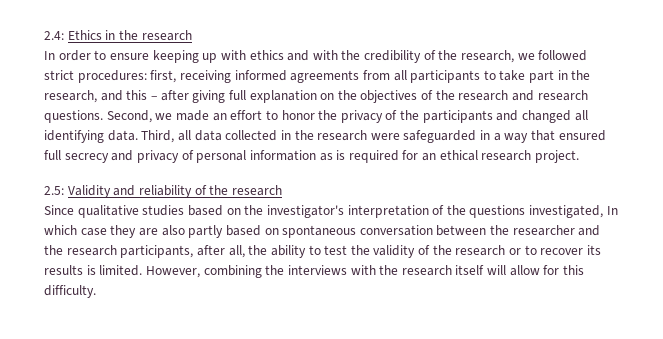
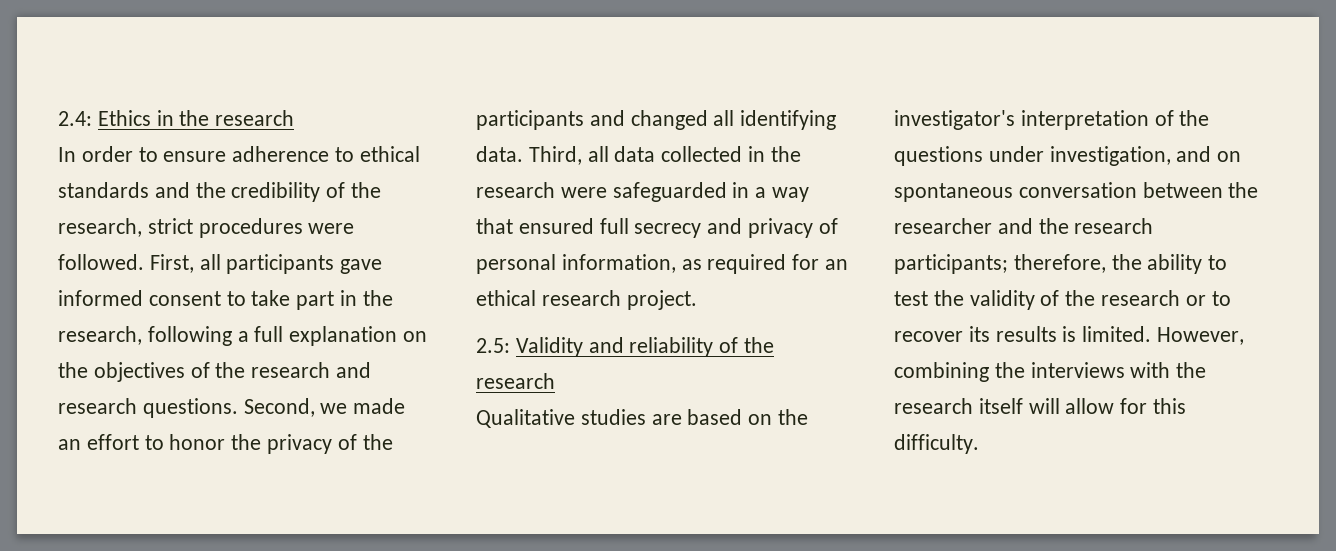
[152,50,338,63] keeping up with ethics and with -> [232,146,420,162] [58,182,190,198] adherence to ethical standards and
[517,50,588,61] [44,70,481,83] we followed strict procedures: first, receiving informed agreements from all participants -> [147,218,355,238] [58,254,383,274] [58,290,221,306] strict procedures were followed. First, all participants gave informed consent
[100,90,226,103] and this – after giving -> [147,326,249,346] following a
[249,150,346,161] information as is -> [561,254,702,273] information, as
[44,205,185,218] Since qualitative studies -> [476,409,682,428] Qualitative studies are
[529,205,618,218] [44,225,261,238] investigated, In which case they are also partly based -> [988,146,1212,166] under investigation, and
[120,245,245,258] participants, after all, -> [894,254,1106,274] participants; therefore,

